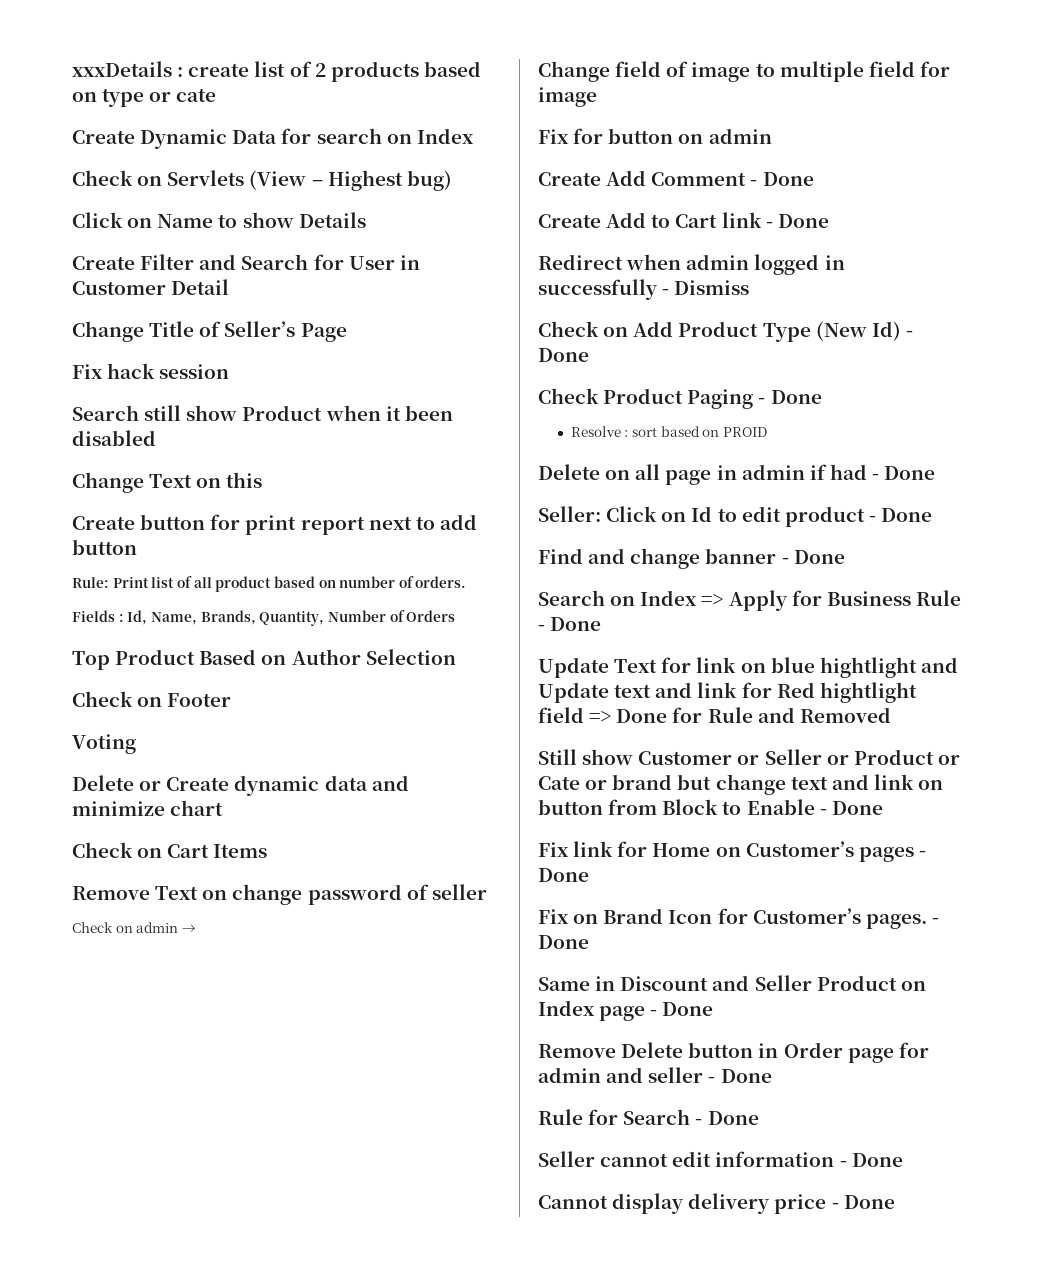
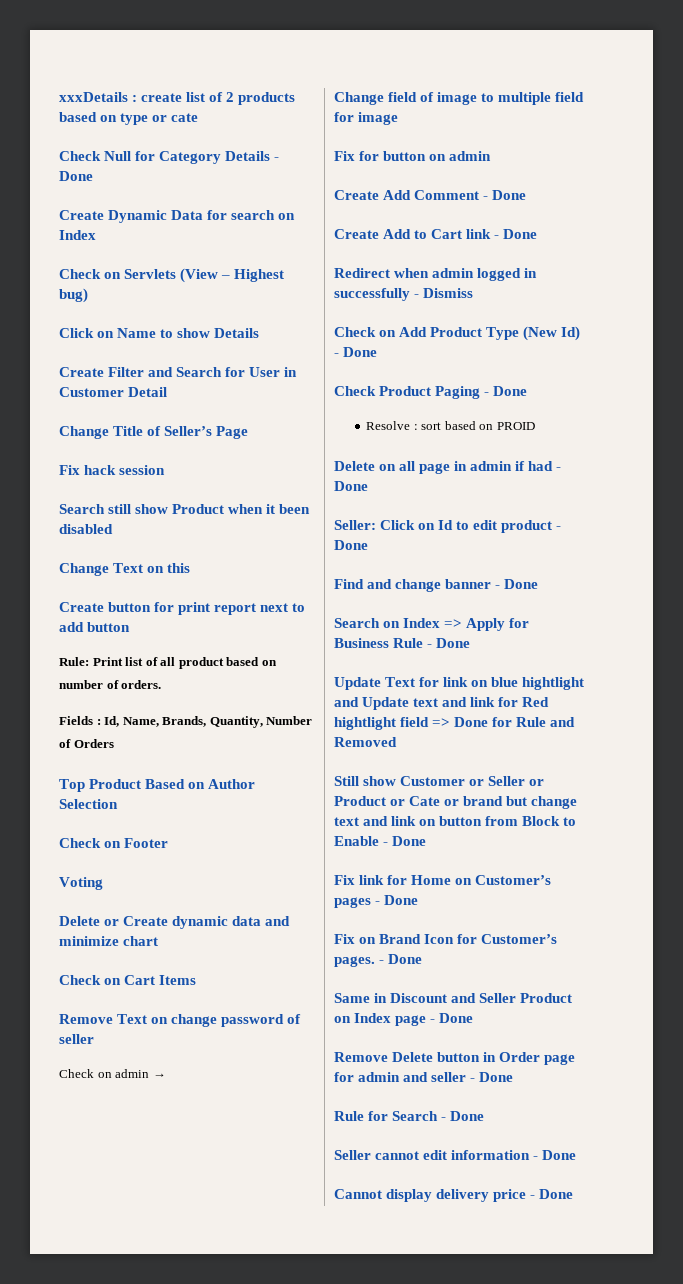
(217, 95) none -> [59,151,280,164] [59,171,93,181] // Check Null for Category Details - Done

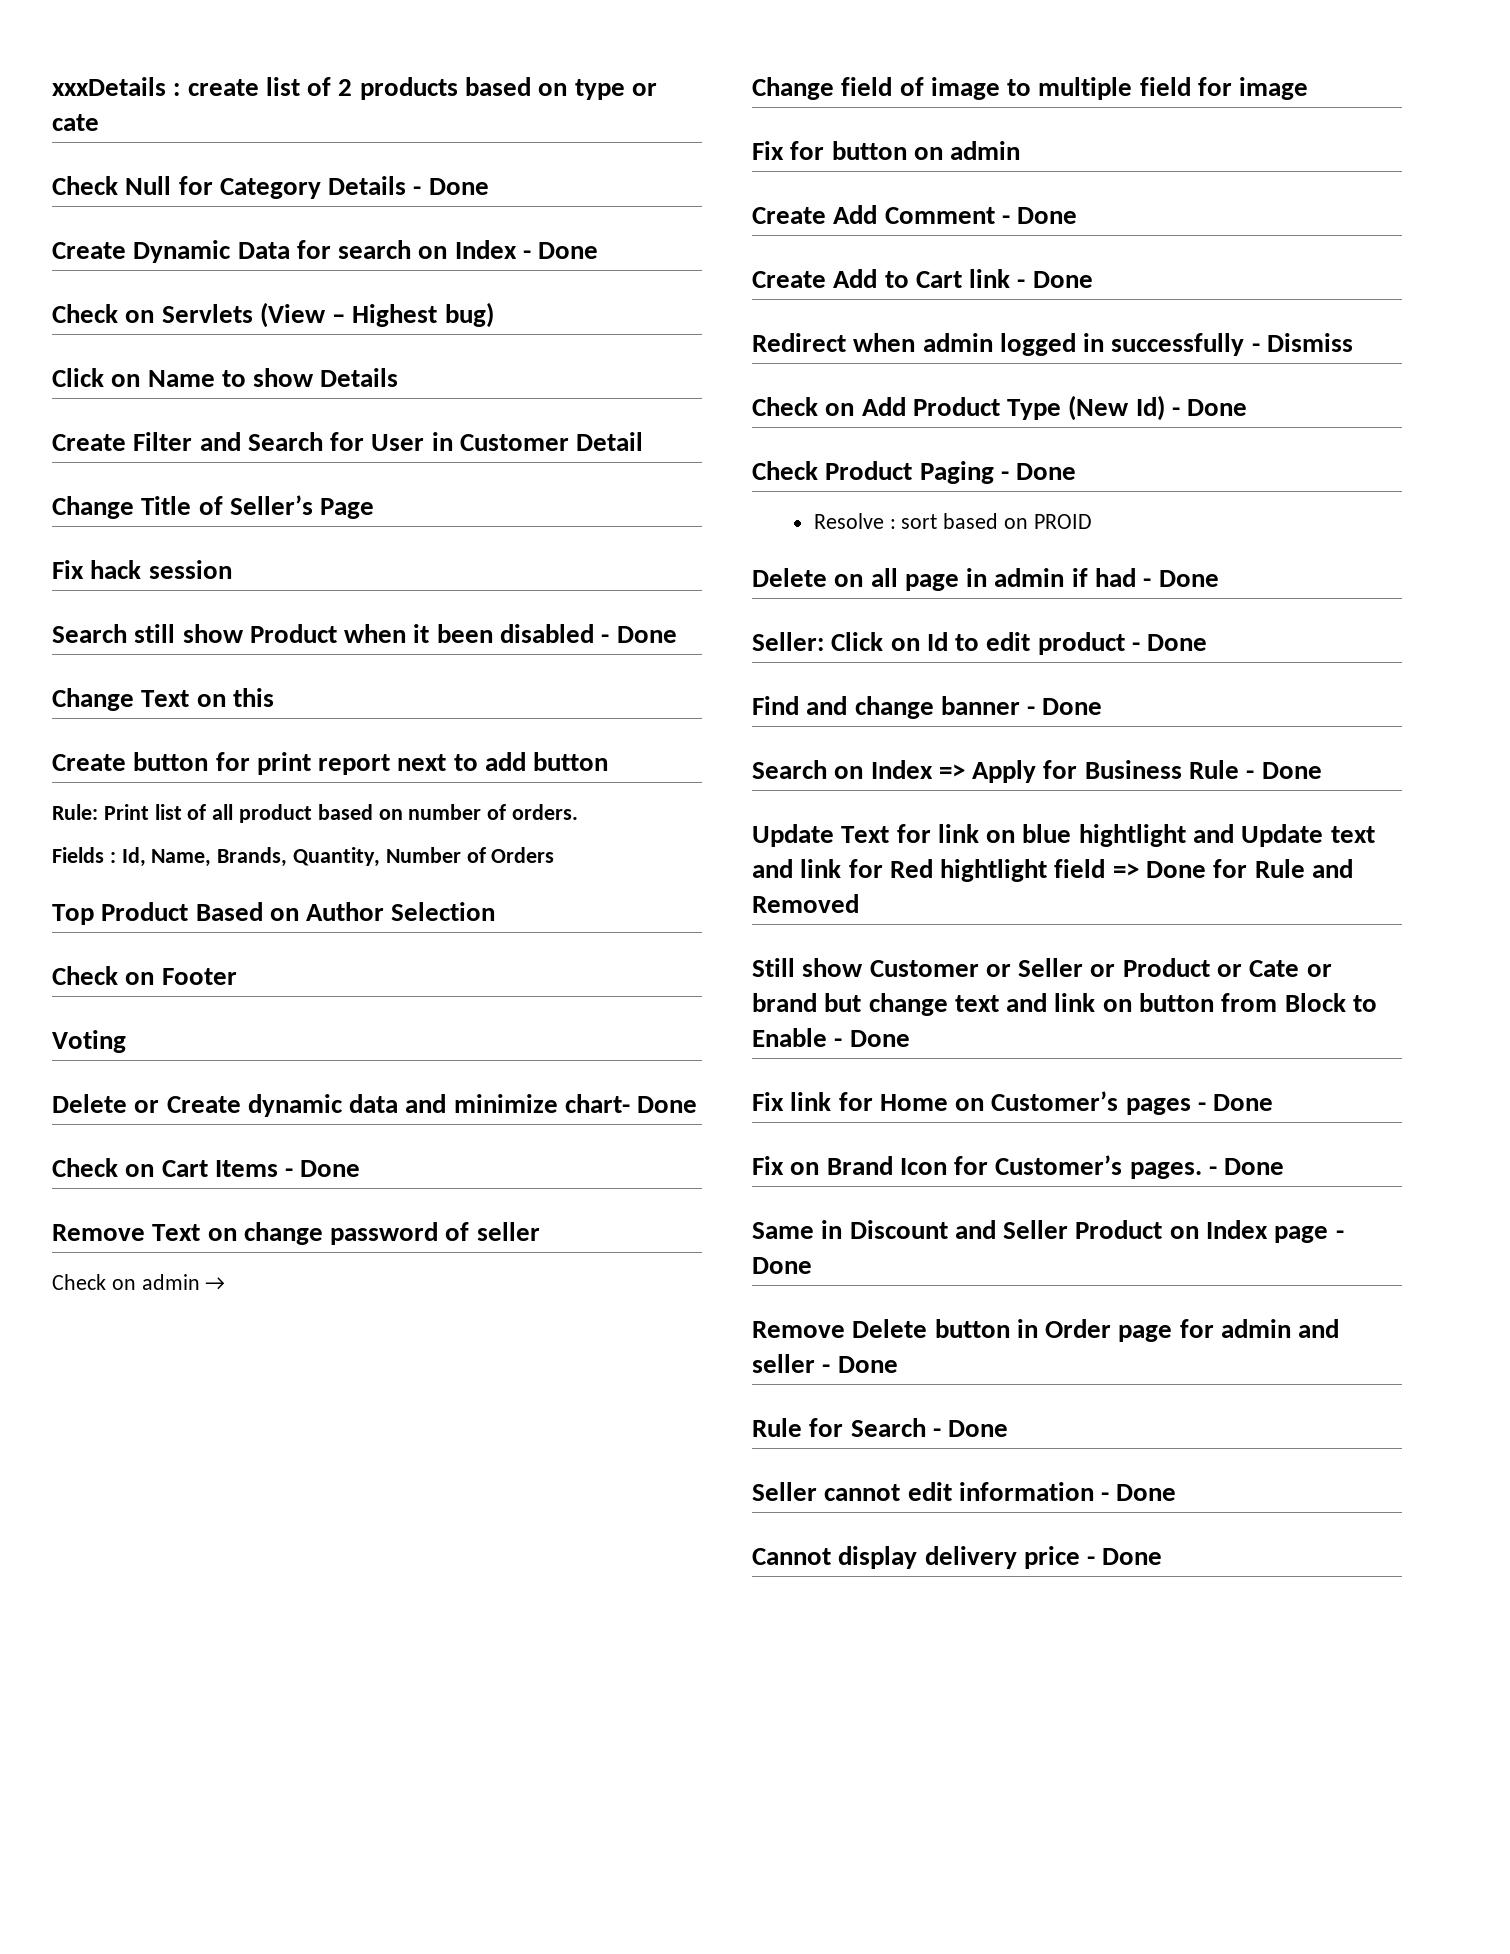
(96, 235) none -> [523,242,599,259] - Done
(113, 529) none -> [601,626,677,643] - Done
[123,936,159,946] chart -> [565,1094,698,1113] chart- Done
(197, 980) none -> [285,1160,361,1177] - Done

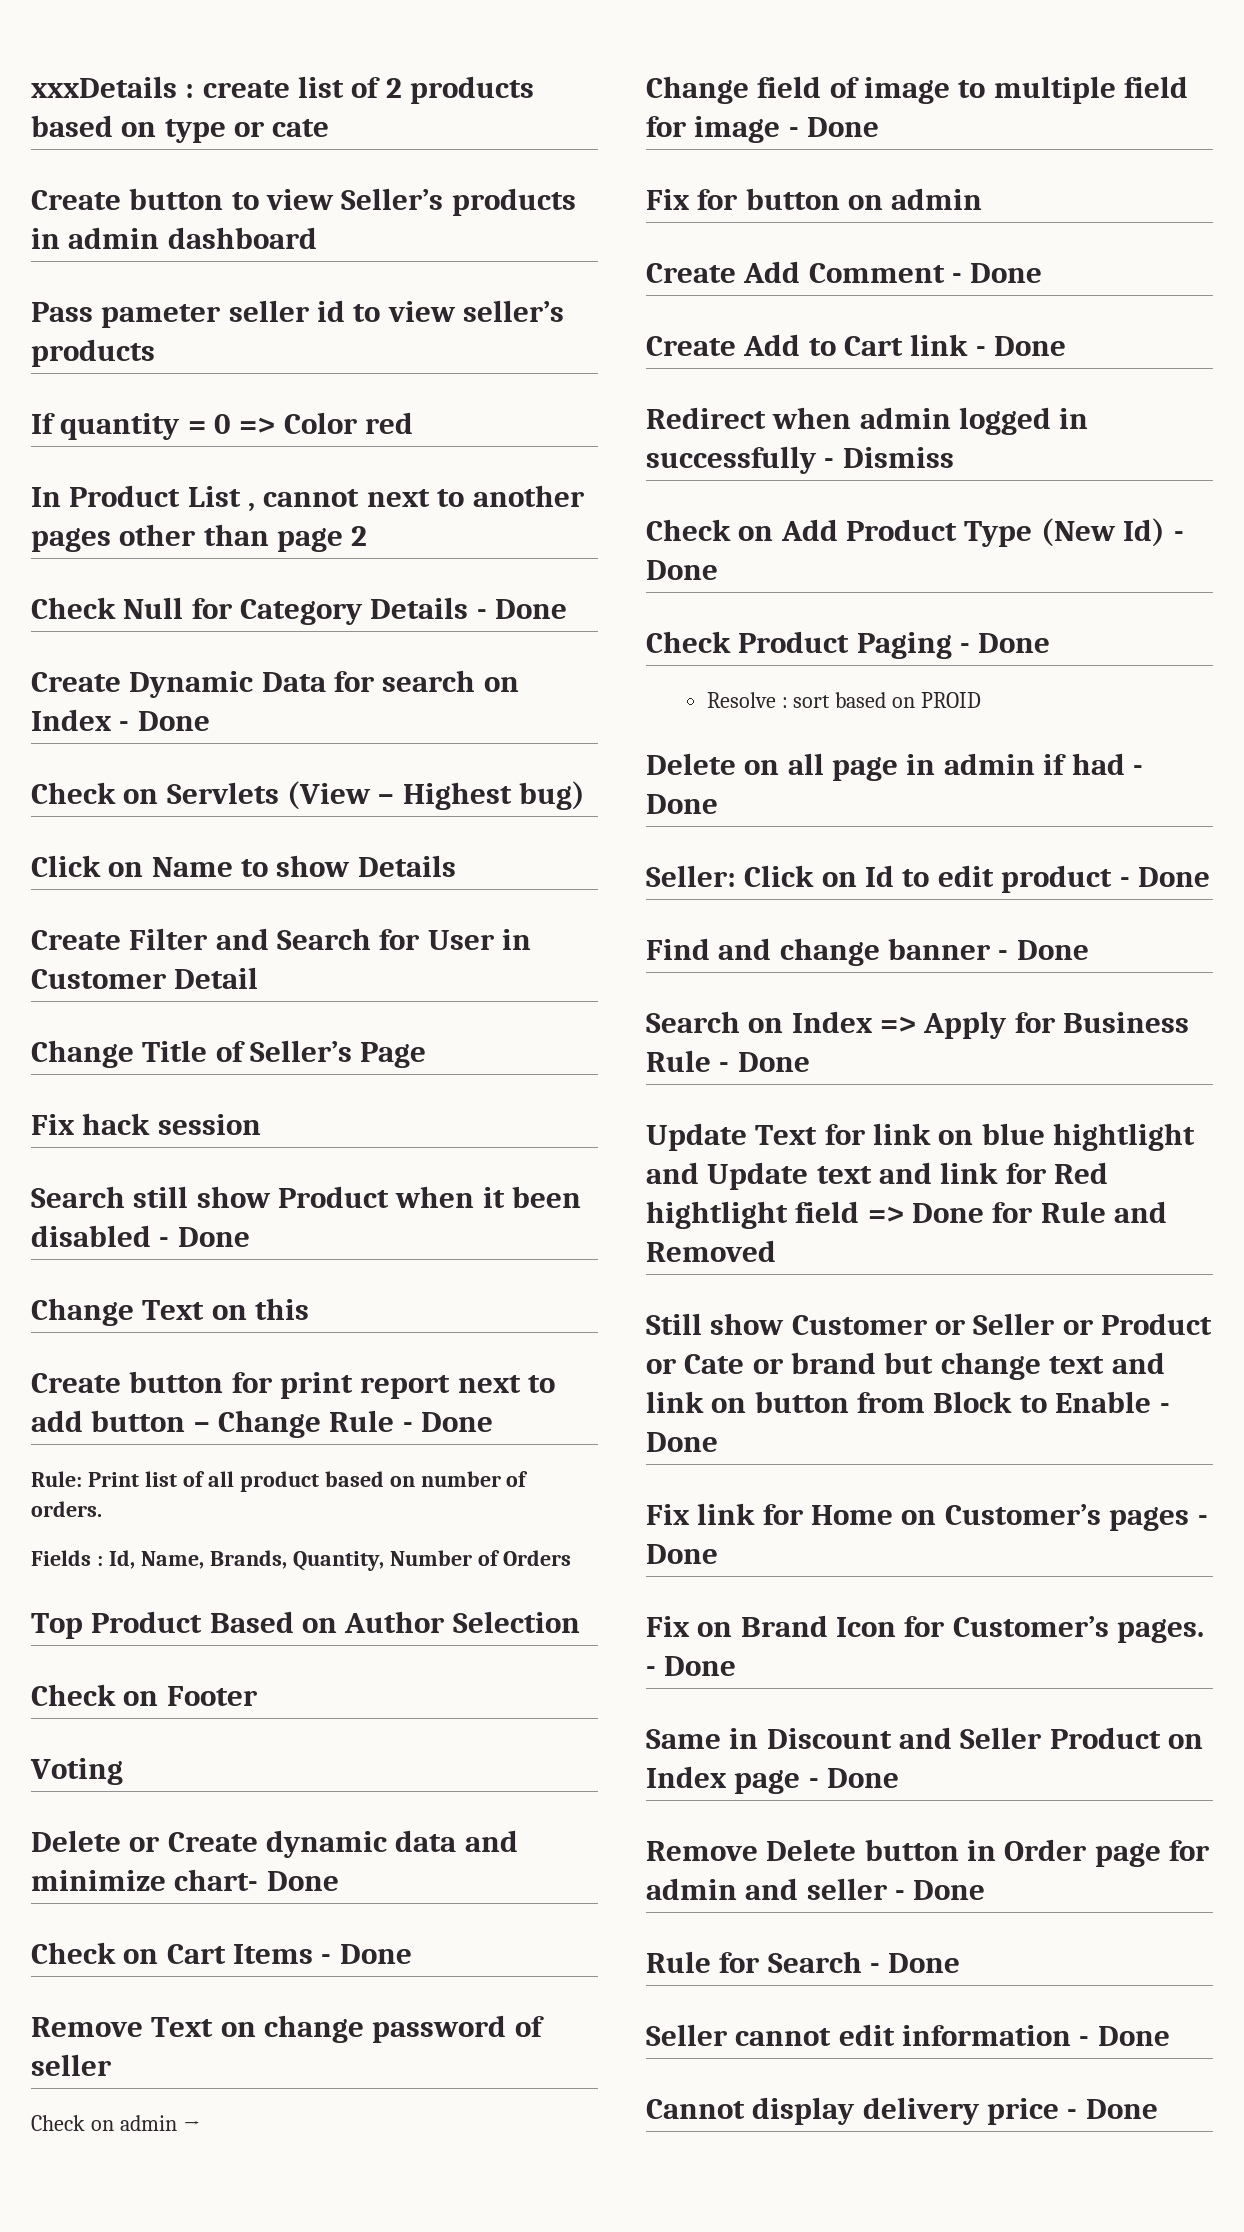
(99, 122) none -> [31,188,576,216] [31,227,317,249] [31,300,565,328] [31,339,155,367] [31,412,414,440] [31,485,585,512] [31,524,368,552] // Create button to view Seller’s products in admin dashboard // Pass pameter seller id to view seller’s products // If quantity = 0 => Color red // In Product List , cannot next to another pages other than page 2
(609, 761) none -> [193,1410,494,1438] – Change Rule - Done
(1309, 88) none -> [788,117,880,137] - Done

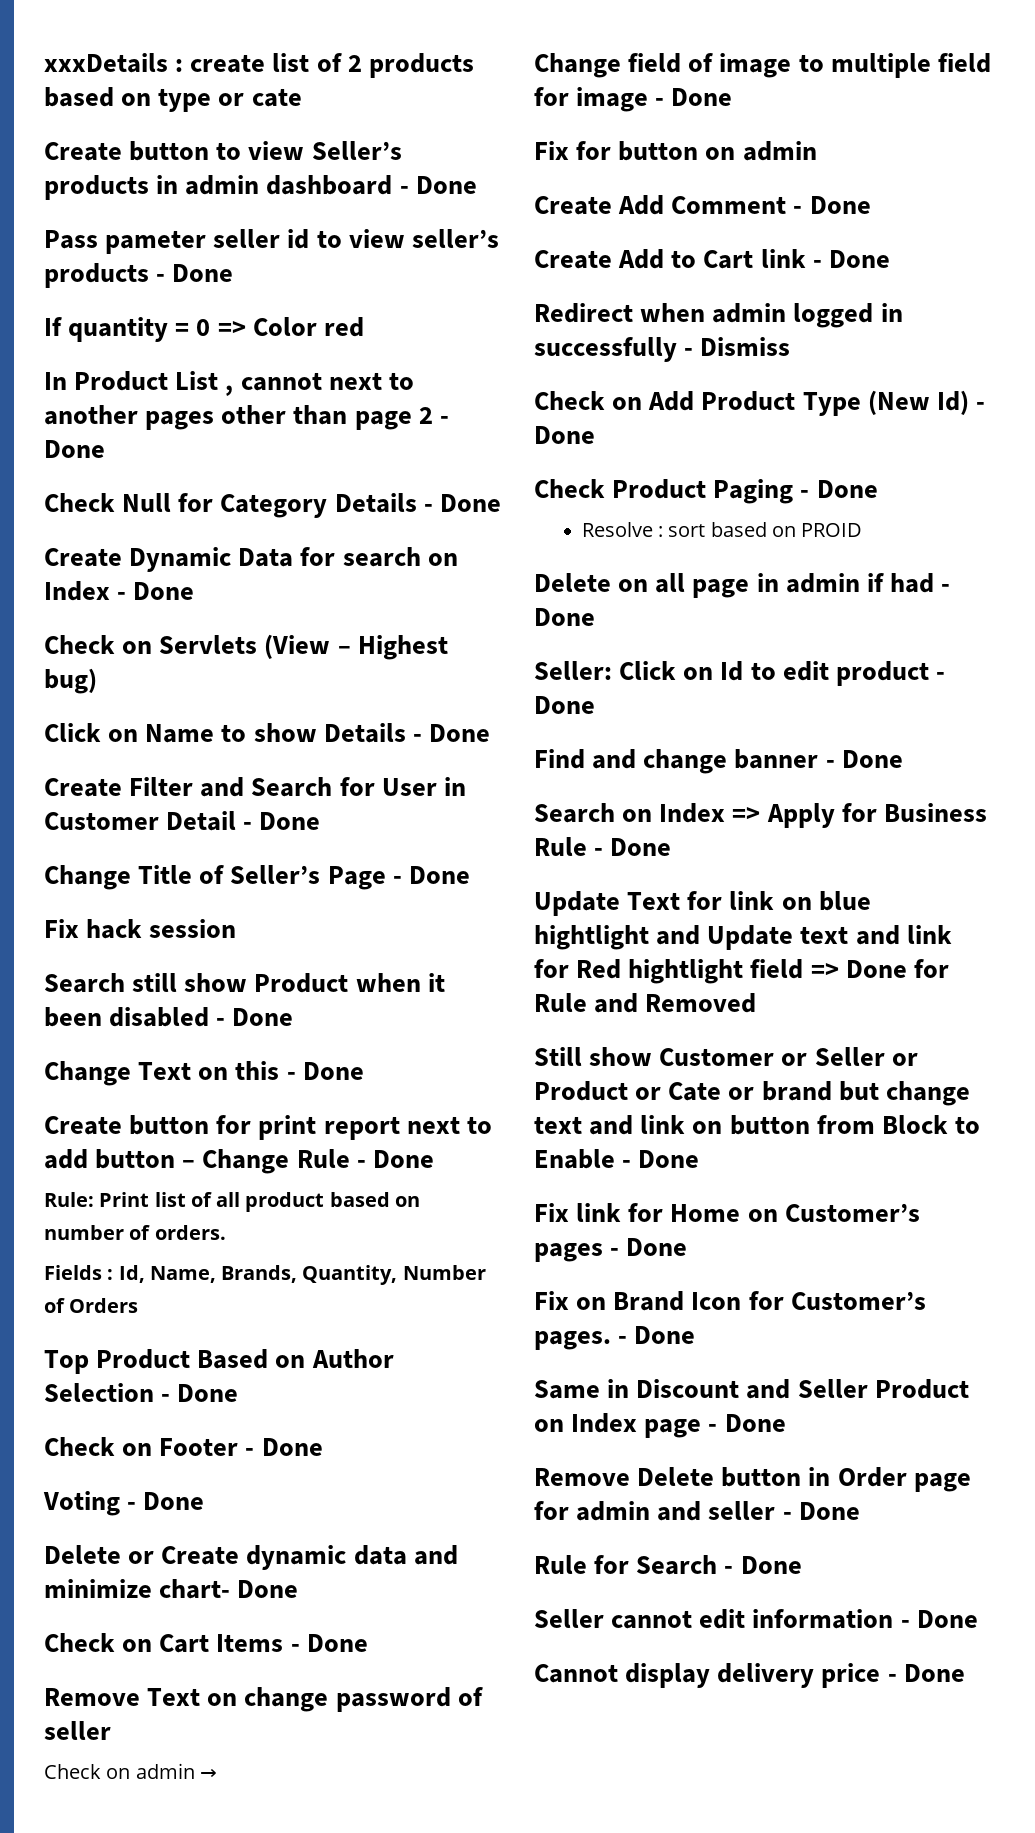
(317, 238) none -> [399,176,477,194] - Done
(155, 353) none -> [156,264,234,282] - Done
(368, 536) none -> [439,416,449,424] [44,440,105,458] - Done
(456, 866) none -> [412,724,491,742] - Done
(259, 978) none -> [243,812,321,830] - Done
(427, 1055) none -> [392,866,470,884] - Done
(310, 1309) none -> [286,1062,364,1080] - Done
(580, 1622) none -> [161,1384,239,1402] - Done
(258, 1696) none -> [245,1438,323,1456] - Done
(123, 1771) none -> [127,1492,205,1510] - Done

